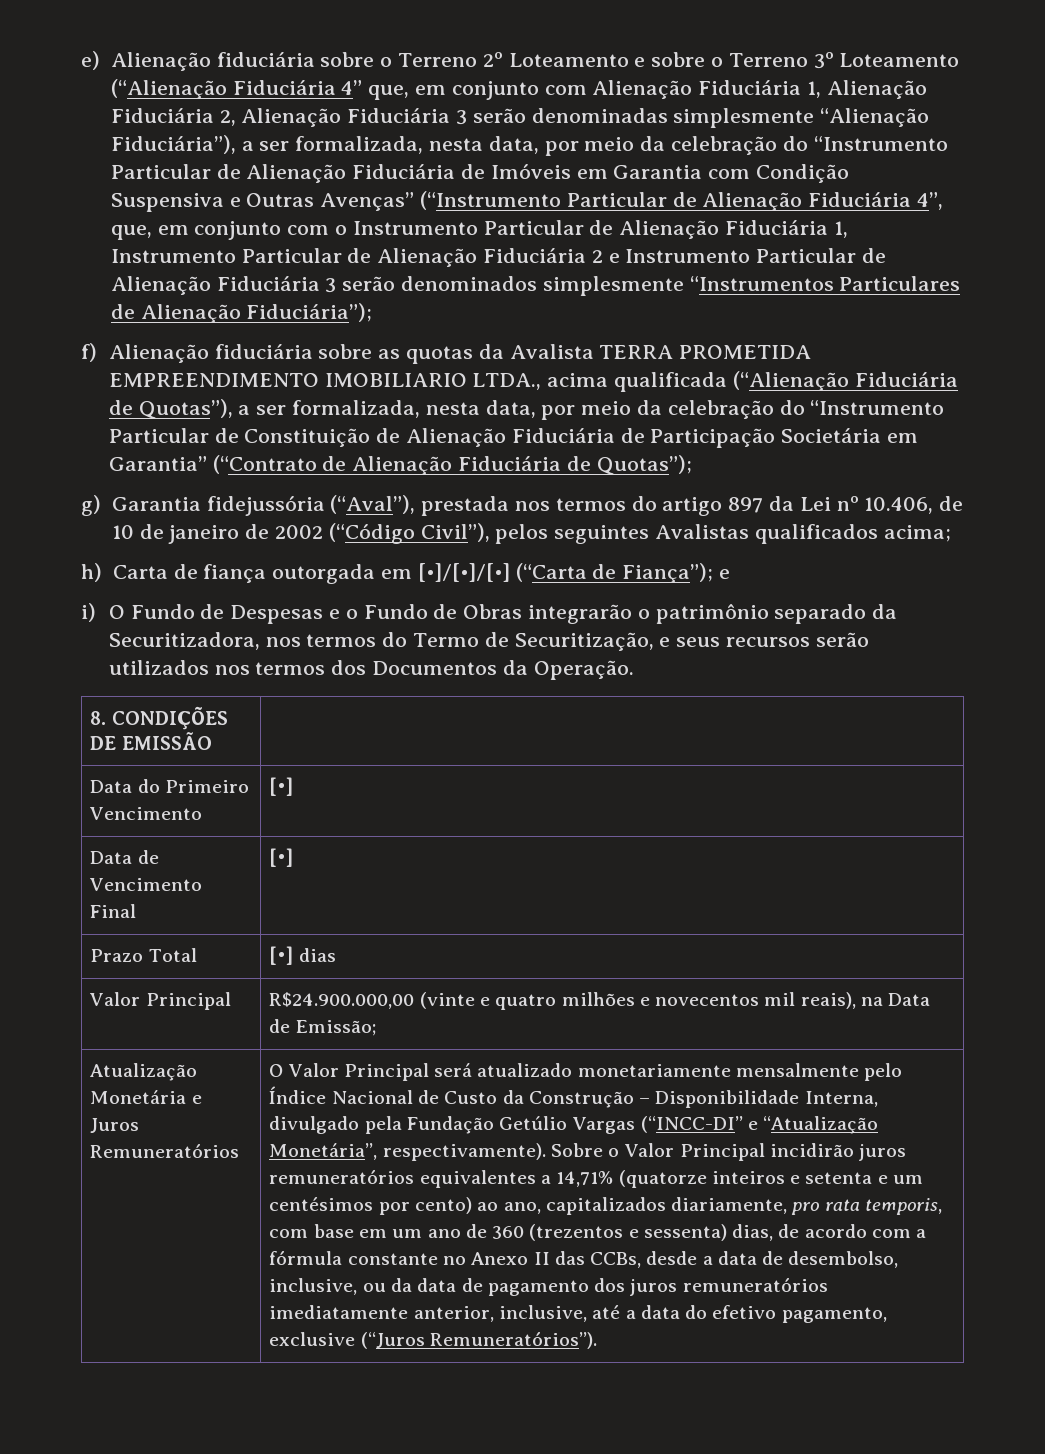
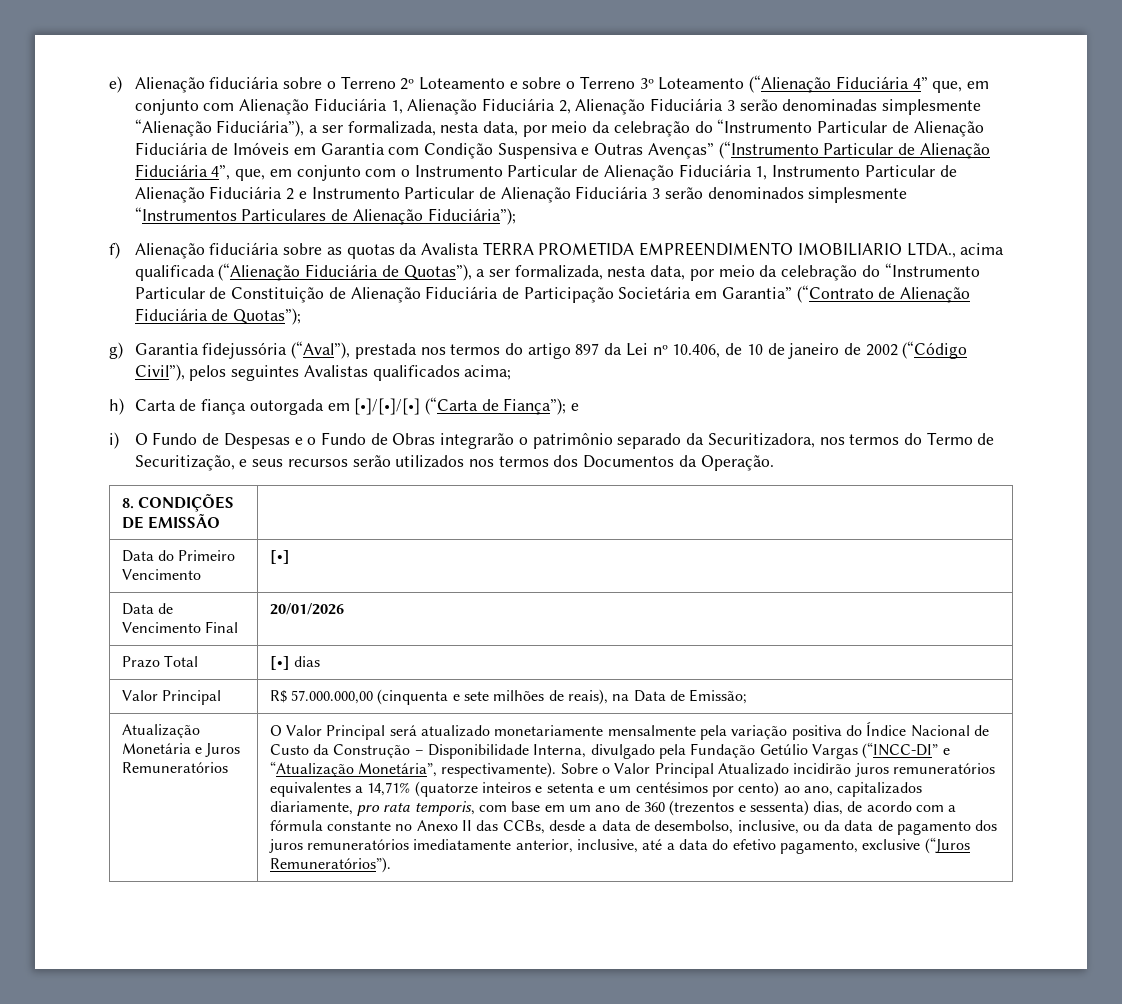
[269,848,294,867] [•] -> [269,603,344,615] 20/01/2026
[269,992,796,1010] R$24.900.000,00 (vinte e quatro milhões e novecentos mil -> [269,689,564,705] R$ 57.000.000,00 (cinquenta e sete milhões de
[864,1063,903,1081] pelo -> [699,725,862,740] pela variação positiva do
(765, 1152) none -> [717,763,789,775] Atualizado

